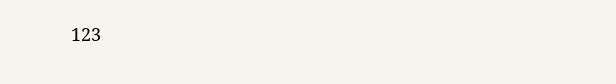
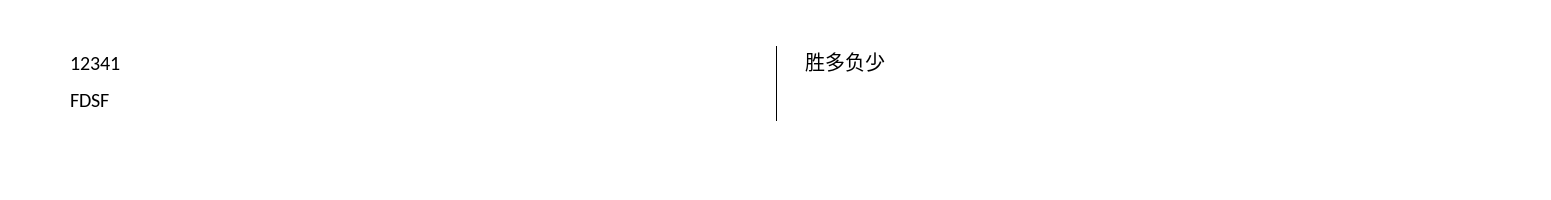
[71,28,101,41] 123 -> [70,57,120,70] [70,94,109,107] [805,52,885,72] 12341 // FDSF // 胜多负少

